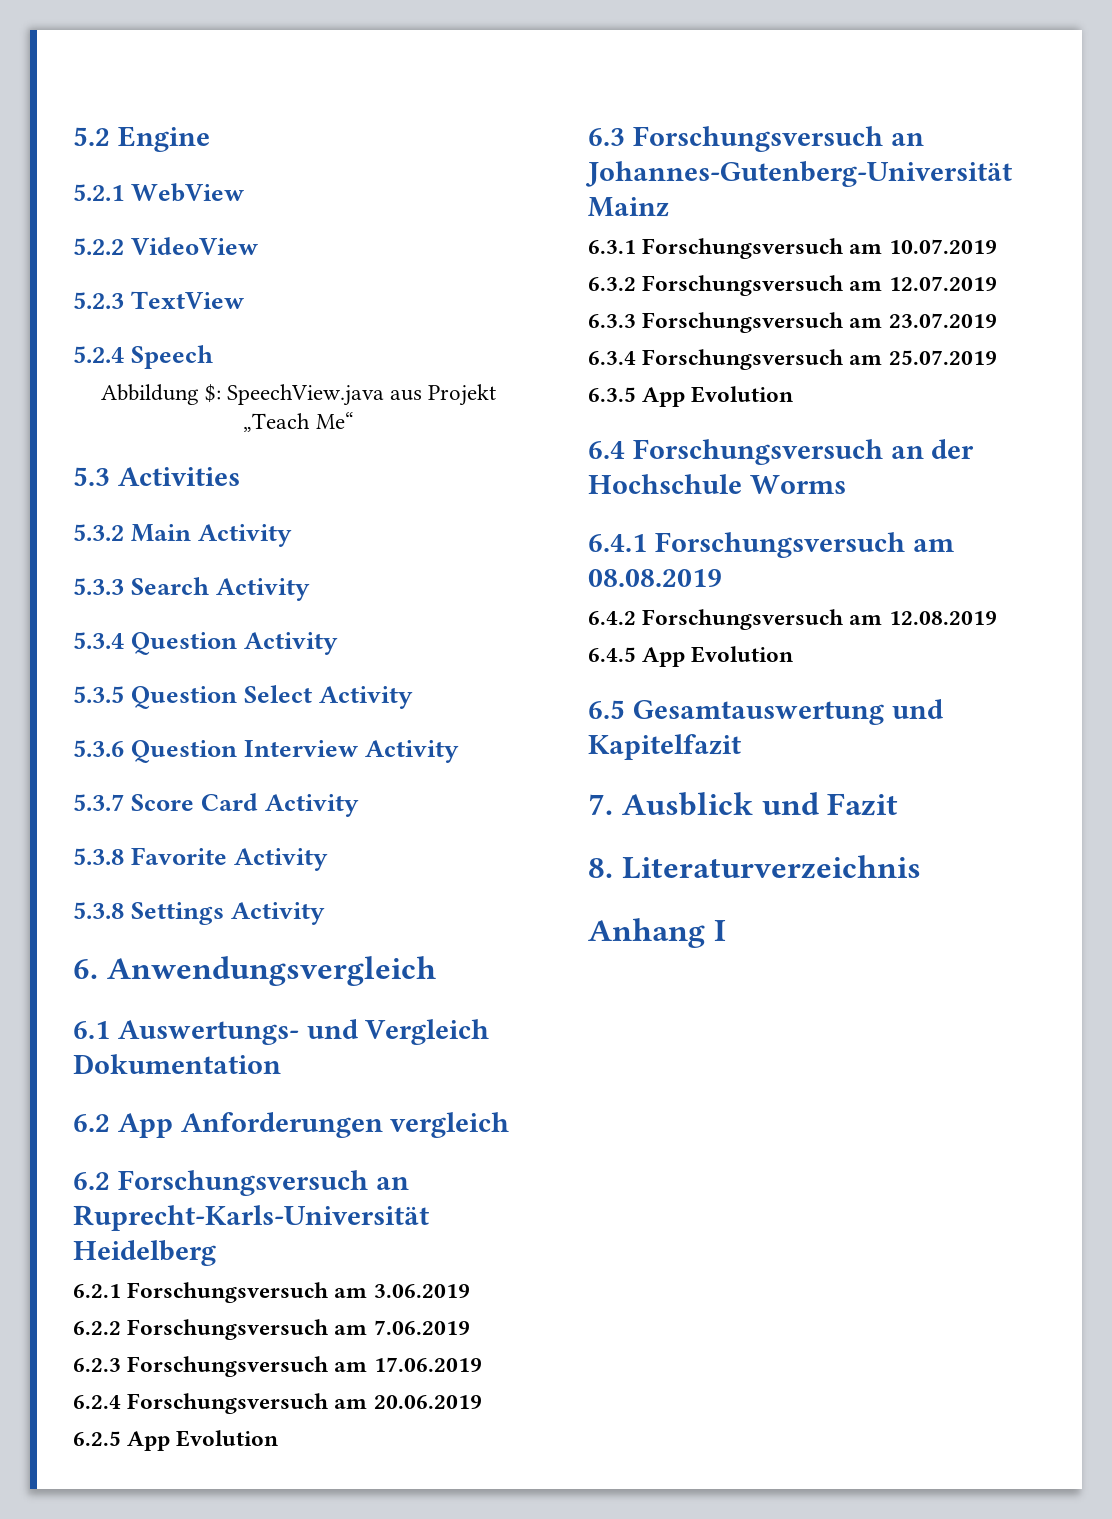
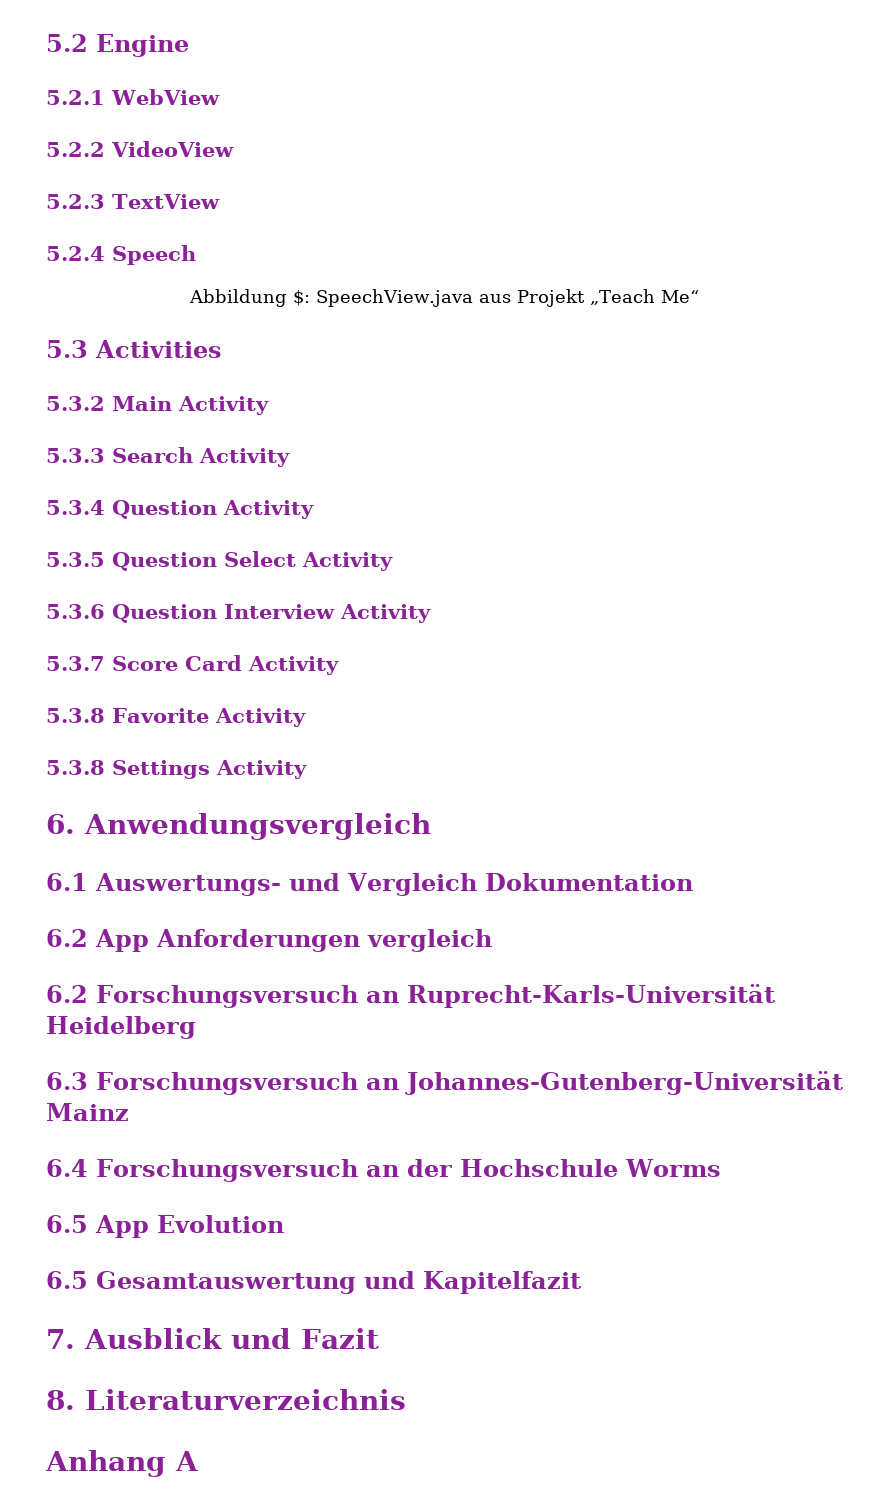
[73,1282,470,1303] [73,1319,470,1340] [73,1356,482,1377] [73,1393,482,1414] [73,1430,279,1451] // 6.2.1 Forschungsversuch am 3.06.2019 // 6.2.2 Forschungsversuch am 7.06.2019 // 6.2.3 Forschungsversuch am 17.06.2019 // 6.2.4 Forschungsversuch am 20.06.2019 // 6.2.5 App Evolution -> (196, 1027) none
[588,238,997,259] [588,275,997,296] [588,312,997,333] [588,349,997,370] [588,386,794,407] // 6.3.1 Forschungsversuch am 10.07.2019 // 6.3.2 Forschungsversuch am 12.07.2019 // 6.3.3 Forschungsversuch am 23.07.2019 // 6.3.4 Forschungsversuch am 25.07.2019 // 6.3.5 App Evolution -> (129, 1112) none
[588,532,954,558] [588,569,722,587] [588,609,997,630] [588,647,636,662] 6.4.1 Forschungsversuch am 08.08.2019 // 6.4.2 Forschungsversuch am 12.08.2019 // 6.4.5 -> [46,1215,88,1233] 6.5
[713,920,726,941] I -> [175,1451,199,1471] A

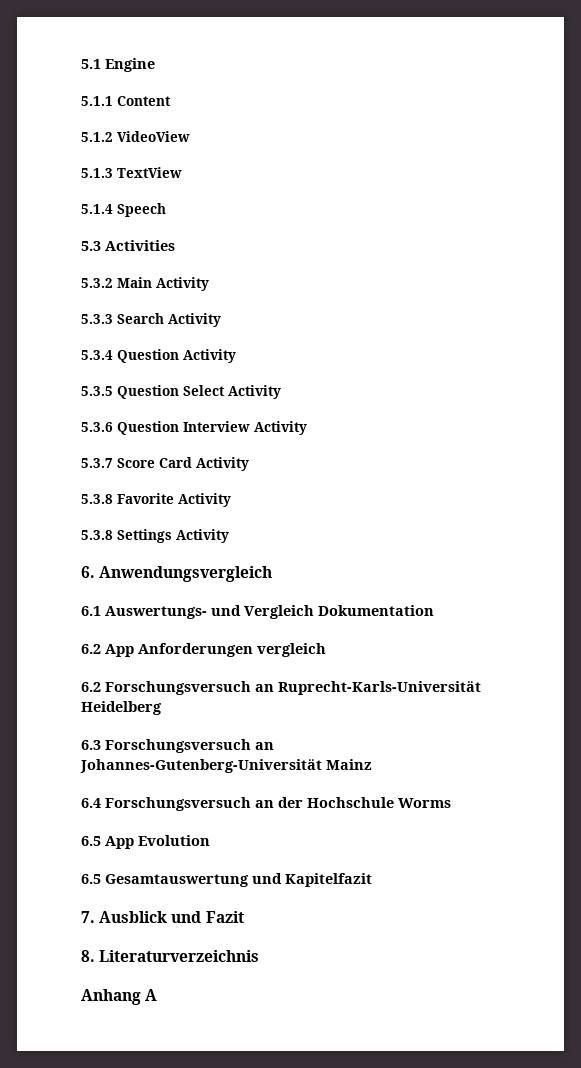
[46,34,88,52] 5.2 -> [81,59,101,69] 5.1
[46,89,220,105] [46,142,105,157] 5.2.1 WebView // 5.2.2 -> [81,96,171,106] [81,132,113,142] 5.1.1 Content // 5.1.2
[46,194,105,209] 5.2.3 -> [81,168,113,178] 5.1.3
[46,246,105,261] 5.2.4 -> [81,204,113,214] 5.1.4
[189,289,699,307] // Abbildung $: SpeechView.java aus Projekt „Teach Me“ -> (166, 210) none

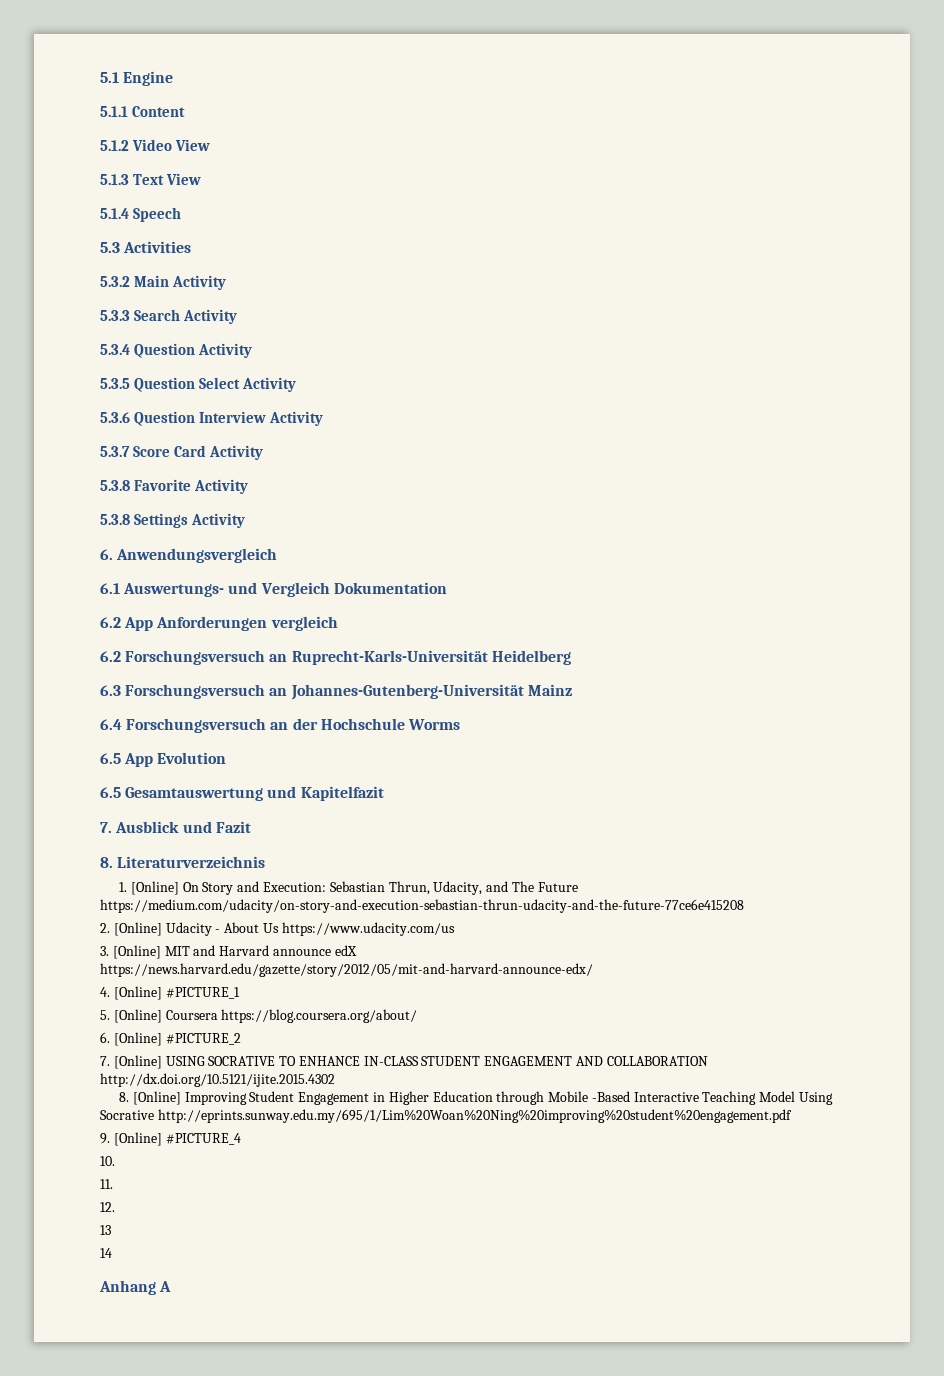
[117,131,190,142] VideoView -> [131,139,210,151] Video View
[117,167,182,178] TextView -> [132,173,201,185] Text View
(260, 956) none -> [119,881,578,895] [100,899,744,913] [100,922,455,936] [100,945,357,959] [100,963,593,977] [100,986,240,1000] [100,1009,418,1023] [100,1032,241,1046] [100,1055,708,1069] [100,1073,335,1087] [119,1091,833,1105] [100,1109,792,1123] [100,1132,241,1146] [100,1156,115,1166] [100,1179,113,1189] [100,1202,115,1212] [100,1225,111,1235] [100,1248,112,1258] // 1. [Online] On Story and Execution: Sebastian Thrun, Udacity, and The Future https://medium.com/udacity/on-story-and-execution-sebastian-thrun-udacity-and-the-future-77ce6e415208 // 2. [Online] Udacity - About Us https://www.udacity.com/us // 3. [Online] MIT and Harvard announce edX https://news.harvard.edu/gazette/story/2012/05/mit-and-harvard-announce-edx/ // 4. [Online] #PICTURE_1 // 5. [Online] Coursera https://blog.coursera.org/about/ // 6. [Online] #PICTURE_2 // 7. [Online] USING SOCRATIVE TO ENHANCE IN-CLASS STUDENT ENGAGEMENT AND COLLABORATION http://dx.doi.org/10.5121/ijite.2015.4302 // 8. [Online] Improving Student Engagement in Higher Education through Mobile -Based Interactive Teaching Model Using Socrative http://eprints.sunway.edu.my/695/1/Lim%20Woan%20Ning%20improving%20student%20engagement.pdf // 9. [Online] #PICTURE_4 // 10. // 11. // 12. // 13 // 14

